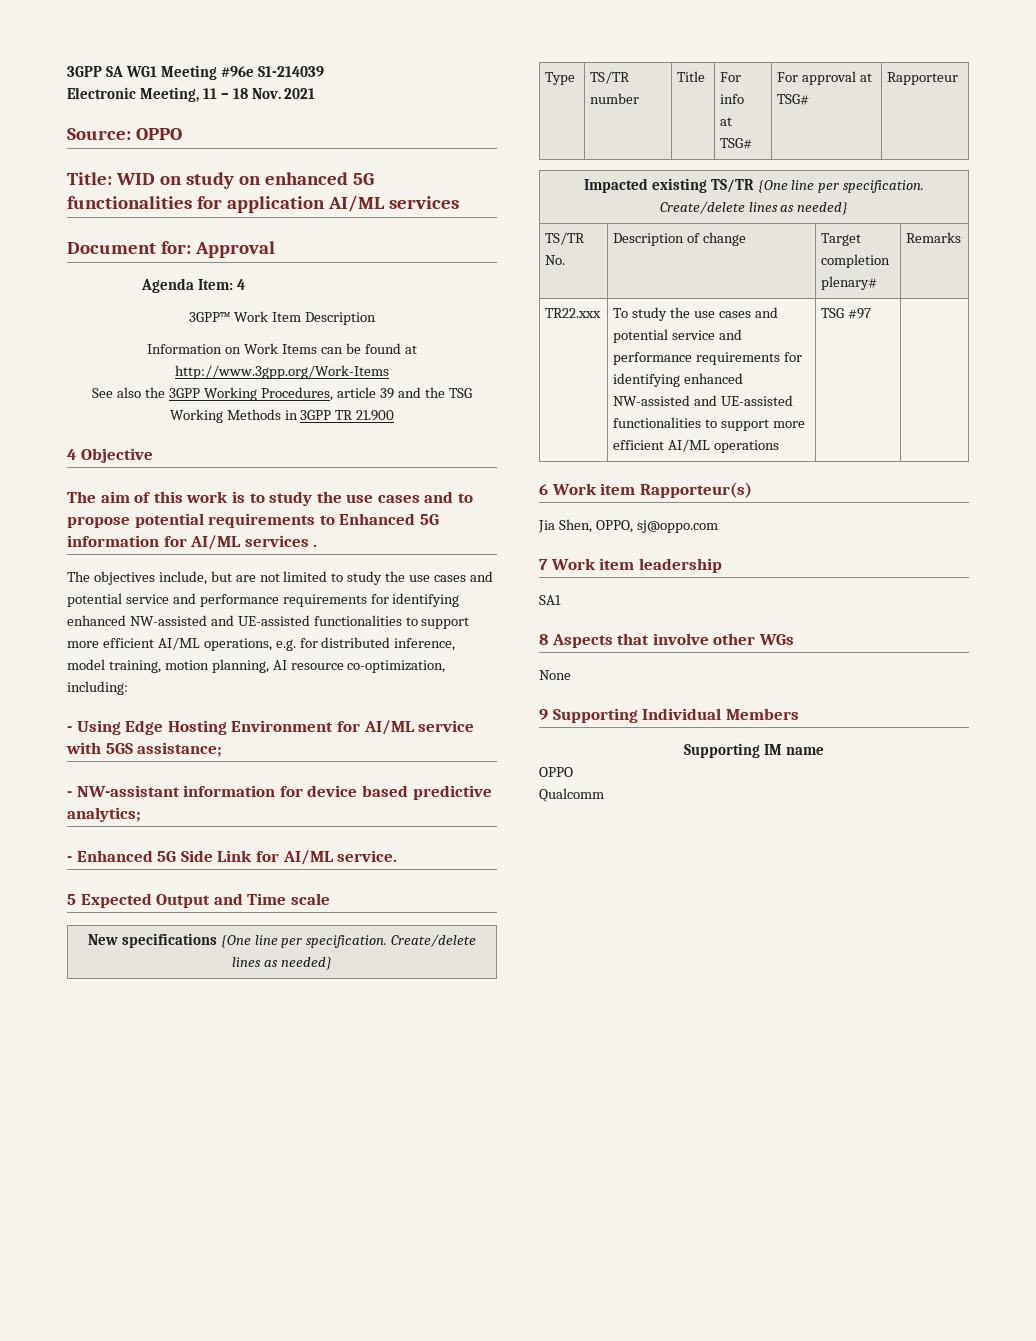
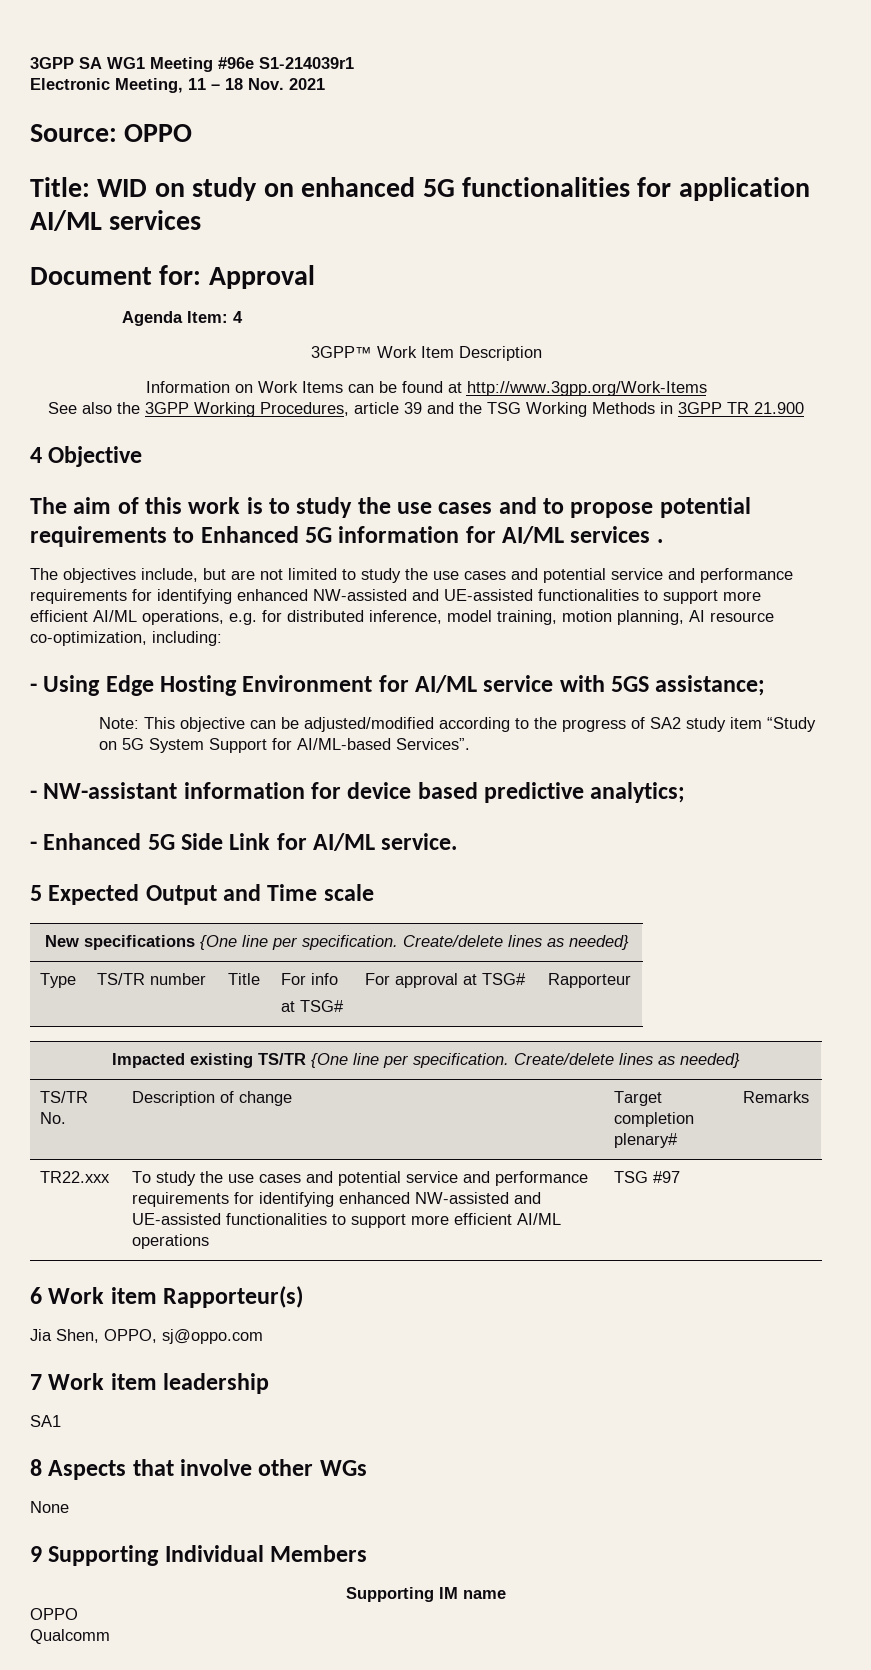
[257,66,324,77] S1-214039 -> [259,57,354,69] S1-214039r1
(223, 749) none -> [99,717,817,732] [99,738,471,753] // Note: This objective can be adjusted/modified according to the progress of SA2 study item “Study on 5G System Support for AI/ML-based Services”.

